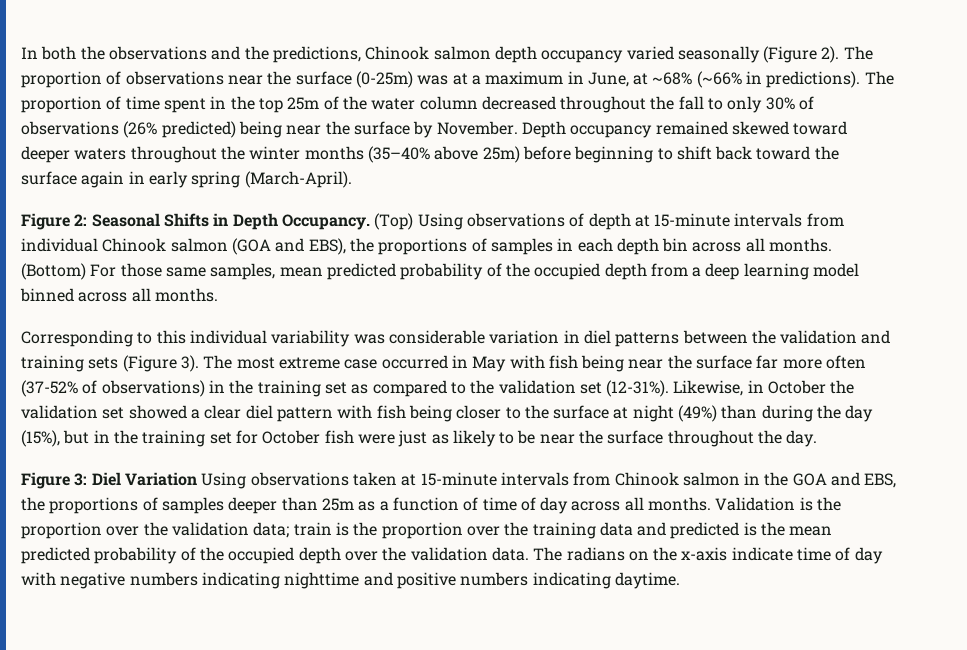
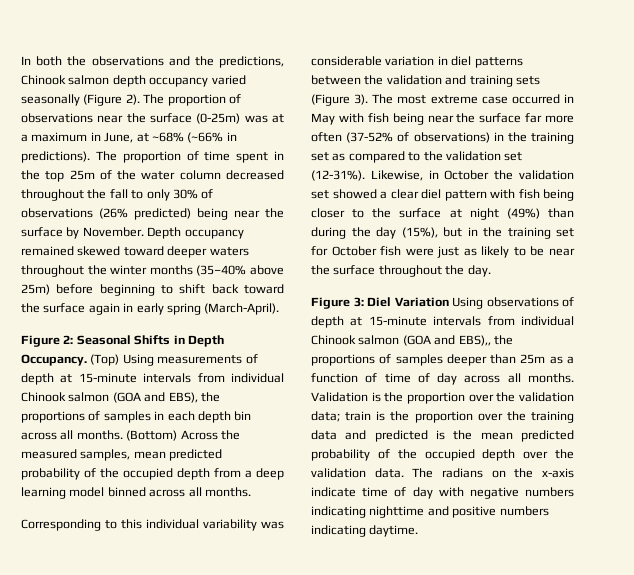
[466,213,565,227] observations -> [157,355,243,364] measurements
[90,263,206,277] For those same -> [180,430,240,440] [21,449,77,459] Across the measured
[352,472,897,488] taken at 15-minute intervals from Chinook salmon in the GOA and EBS, -> [562,297,574,307] [311,316,574,328] [311,335,491,346] of depth at 15-minute intervals from individual Chinook salmon (GOA and EBS),,

